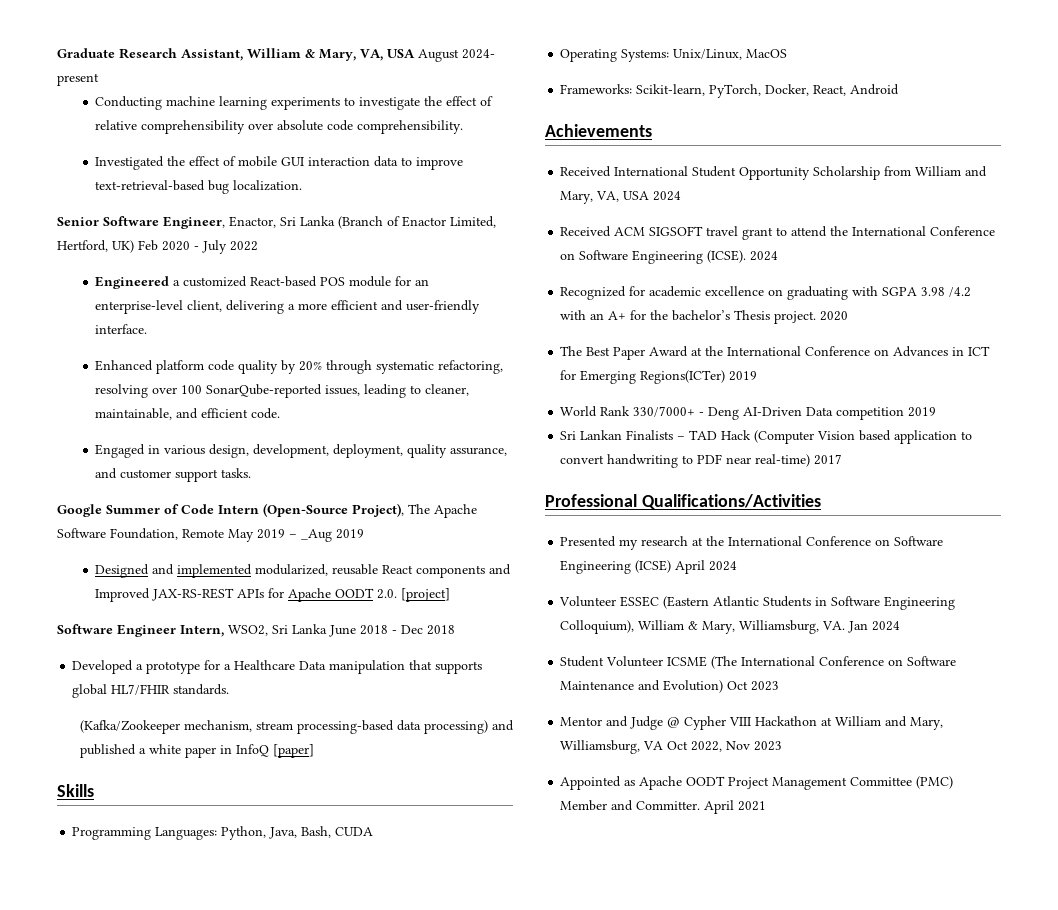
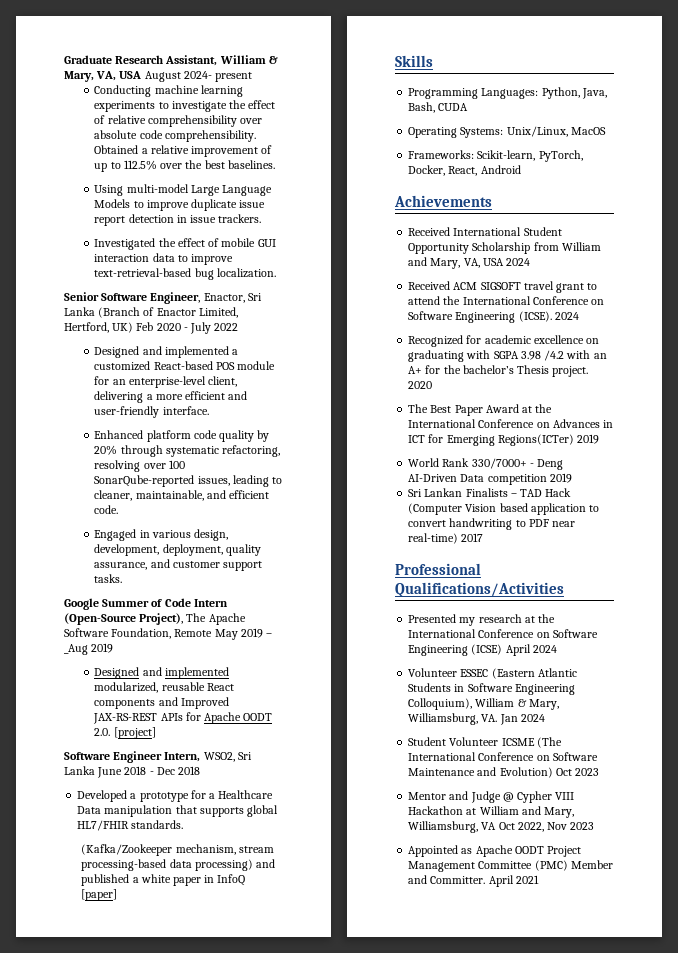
(464, 127) none -> [94,145,273,157] [94,160,275,172] [94,184,273,196] [94,199,266,211] [94,214,262,226] Obtained a relative improvement of up to 112.5% over the best baselines. // Using multi-model Large Language Models to improve duplicate issue report detection in issue trackers.
[95,276,170,289] Engineered -> [94,346,229,358] Designed and implemented

